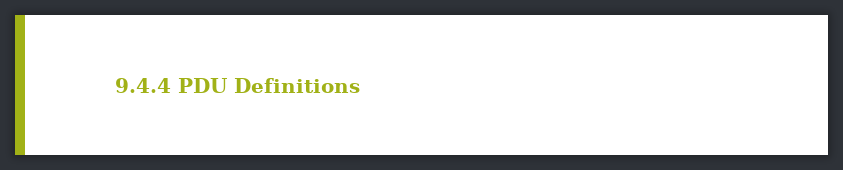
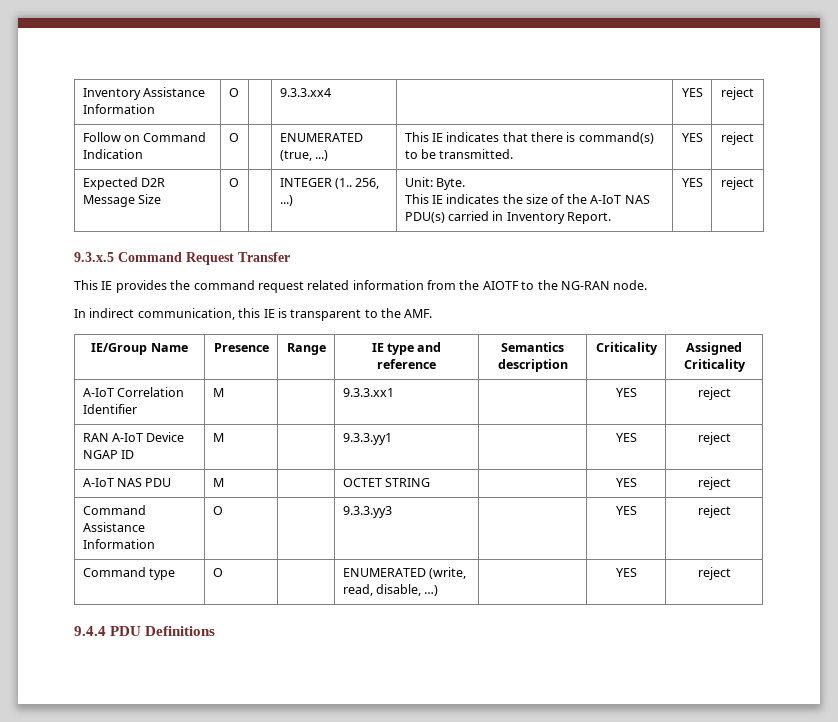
(115, 85) none -> [82,87,205,100] [82,104,155,114] [228,88,239,97] [279,88,331,97] [681,88,703,97] [721,87,754,100] [82,132,207,142] [82,149,143,159] [228,133,239,142] [279,133,363,142] [279,150,328,161] [404,132,654,144] [404,149,514,159] [681,133,703,142] [721,132,754,145] [82,177,165,190] [82,194,161,207] [228,178,239,187] [279,178,380,189] [279,195,293,206] [404,177,465,190] [404,194,650,204] [404,211,612,224] [681,178,703,187] [721,177,754,190] [74,252,290,265] [74,280,648,293] [74,308,433,321] [91,343,188,355] [213,343,269,352] [286,343,326,355] [371,342,442,355] [377,359,436,369] [501,342,564,352] [497,359,568,372] [595,342,658,355] [686,342,742,355] [683,359,746,372] [82,387,184,397] [82,404,137,414] [212,388,224,397] [342,388,394,397] [615,388,637,397] [697,387,731,400] [82,432,185,442] [82,450,134,459] [212,433,224,442] [342,433,392,445] [615,433,637,442] [697,432,731,445] [82,478,172,487] [212,478,224,487] [342,478,430,487] [615,478,637,487] [697,477,731,490] [82,505,146,515] [82,522,145,532] [82,539,155,549] [212,506,223,515] [342,506,392,518] [615,506,637,515] [697,505,731,518] [82,567,175,580] [212,568,223,577] [342,567,466,579] [342,584,439,596] [615,568,637,577] [697,567,731,580] Inventory Assistance Information | O | | 9.3.3.xx4 | | YES | reject // Follow on Command Indication | O | | ENUMERATED (true, ...) | This IE indicates that there is command(s) to be transmitted. | YES | reject // Expected D2R Message Size | O | | INTEGER (1.. 256, ...) | Unit: Byte. // This IE indicates the size of the A-IoT NAS PDU(s) carried in Inventory Report. | YES | reject // 9.3.x.5 Command Request Transfer // This IE provides the command request related information from the AIOTF to the NG-RAN node. // In indirect communication, this IE is transparent to the AMF. // IE/Group Name | Presence | Range | IE type and reference | Semantics description | Criticality | Assigned Criticality // A-IoT Correlation Identifier | M | | 9.3.3.xx1 | | YES | reject // RAN A-IoT Device NGAP ID | M | | 9.3.3.yy1 | | YES | reject // A-IoT NAS PDU | M | | OCTET STRING | | YES | reject // Command Assistance Information | O | | 9.3.3.yy3 | | YES | reject // Command type | O | | ENUMERATED (write, read, disable, …) | | YES | reject //

